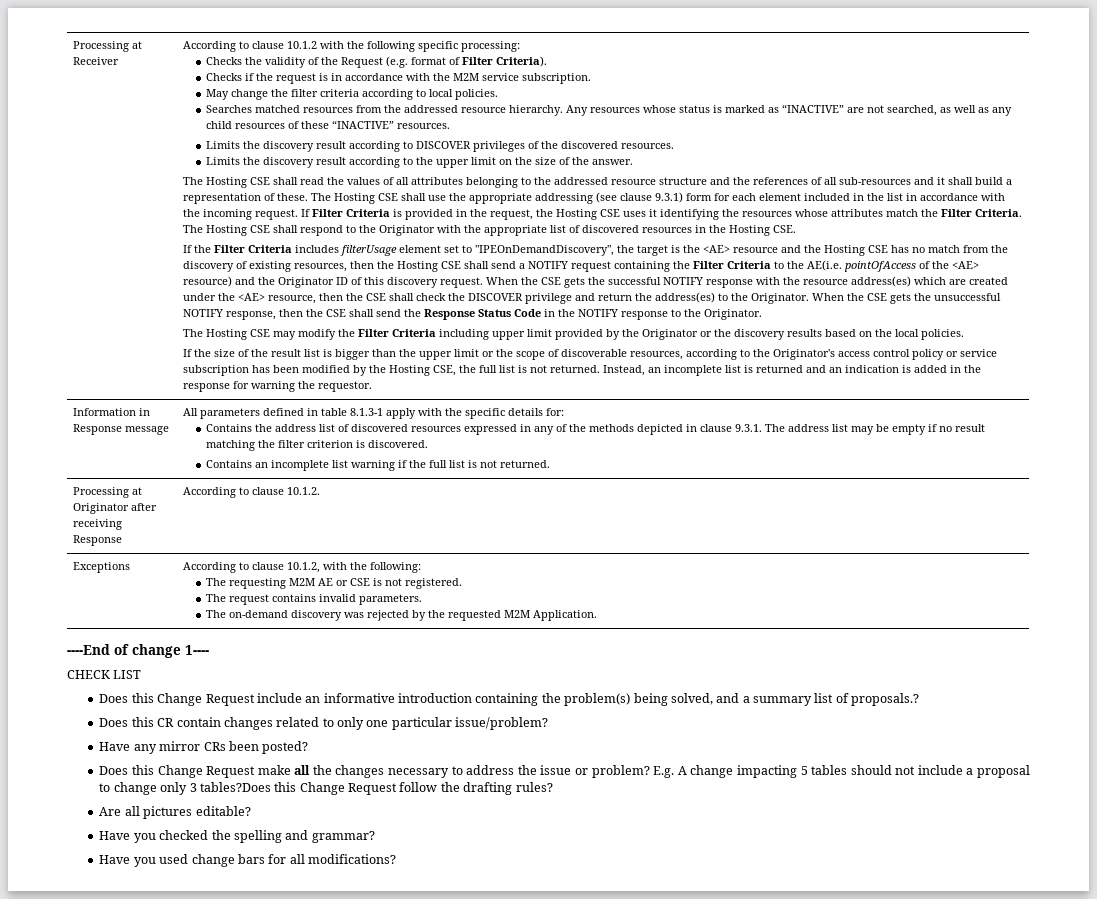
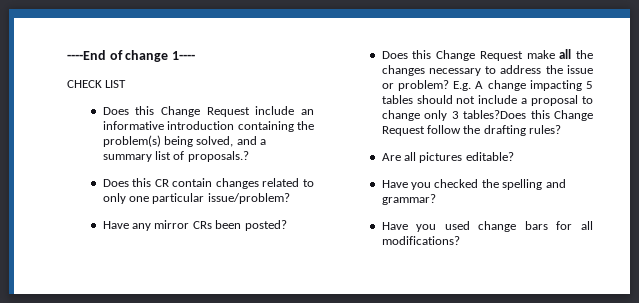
[72,41,142,52] [72,57,119,65] [182,41,520,52] [206,56,548,68] [206,73,592,84] [206,89,499,100] [206,104,1013,116] [206,120,451,129] [206,141,675,152] [206,157,634,168] [182,177,1012,188] [182,192,1005,204] [182,209,1022,220] [182,225,796,236] [182,245,1008,256] [182,260,979,272] [182,276,1008,288] [182,292,1001,304] [182,309,762,320] [182,329,964,340] [182,349,997,360] [182,365,981,376] [182,381,372,392] [72,408,150,416] [72,424,169,435] [182,408,564,419] [206,424,986,435] [206,440,429,451] [206,460,551,471] [72,487,142,498] [72,503,157,514] [72,519,122,530] [72,535,122,546] [182,487,320,498] [72,562,130,573] [182,562,421,573] [206,578,463,589] [206,594,423,605] [206,610,598,621] Processing at Receiver | According to clause 10.1.2 with the following specific processing: // Checks the validity of the Request (e.g. format of Filter Criteria). // Checks if the request is in accordance with the M2M service subscription. // May change the filter criteria according to local policies. // Searches matched resources from the addressed resource hierarchy. Any resources whose status is marked as “INACTIVE” are not searched, as well as any child resources of these “INACTIVE” resources. // Limits the discovery result according to DISCOVER privileges of the discovered resources. // Limits the discovery result according to the upper limit on the size of the answer. // The Hosting CSE shall read the values of all attributes belonging to the addressed resource structure and the references of all sub-resources and it shall build a representation of these. The Hosting CSE shall use the appropriate addressing (see clause 9.3.1) form for each element included in the list in accordance with the incoming request. If Filter Criteria is provided in the request, the Hosting CSE uses it identifying the resources whose attributes match the Filter Criteria. The Hosting CSE shall respond to the Originator with the appropriate list of discovered resources in the Hosting CSE. // If the Filter Criteria includes filterUsage element set to "IPEOnDemandDiscovery", the target is the <AE> resource and the Hosting CSE has no match from the discovery of existing resources, then the Hosting CSE shall send a NOTIFY request containing the Filter Criteria to the AE(i.e. pointOfAccess of the <AE> resource) and the Originator ID of this discovery request. When the CSE gets the successful NOTIFY response with the resource address(es) which are created under the <AE> resource, then the CSE shall check the DISCOVER privilege and return the address(es) to the Originator. When the CSE gets the unsuccessful NOTIFY response, then the CSE shall send the Response Status Code in the NOTIFY response to the Originator. // The Hosting CSE may modify the Filter Criteria including upper limit provided by the Originator or the discovery results based on the local policies. // If the size of the result list is bigger than the upper limit or the scope of discoverable resources, according to the Originator's access control policy or service subscription has been modified by the Hosting CSE, the full list is not returned. Instead, an incomplete list is returned and an indication is added in the response for warning the requestor. // Information in Response message | All parameters defined in table 8.1.3-1 apply with the specific details for: // Contains the address list of discovered resources expressed in any of the methods depicted in clause 9.3.1. The address list may be empty if no result matching the filter criterion is discovered. // Contains an incomplete list warning if the full list is not returned. // Processing at Originator after receiving Response | According to clause 10.1.2. // Exceptions | According to clause 10.1.2, with the following: // The requesting M2M AE or CSE is not registered. // The request contains invalid parameters. // The on-demand discovery was rejected by the requested M2M Application. // -> (67, 55) none

